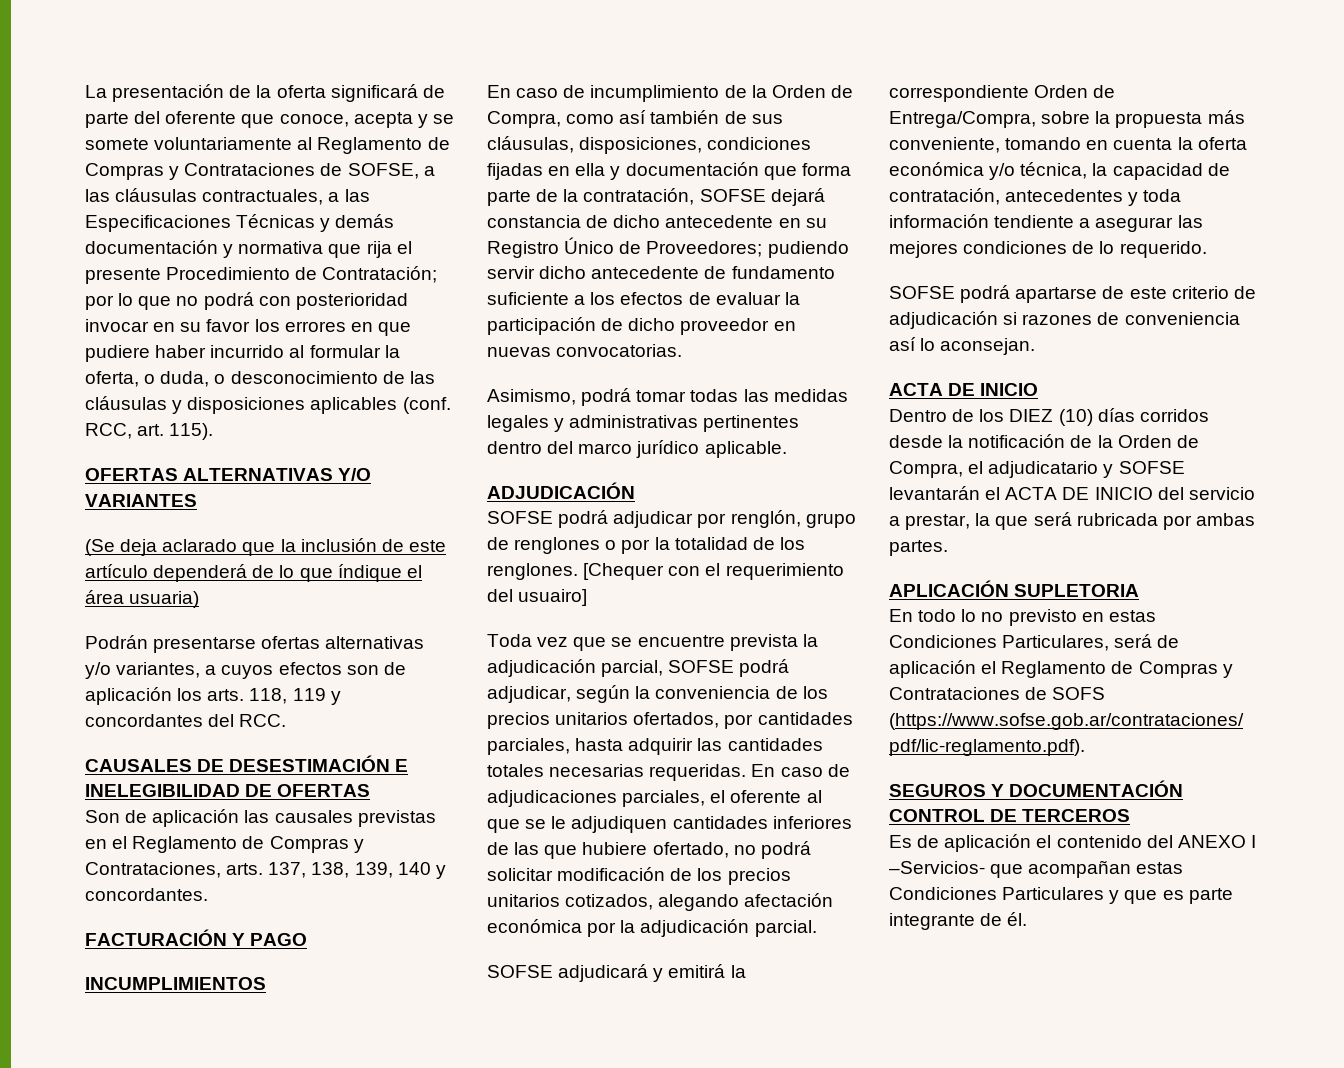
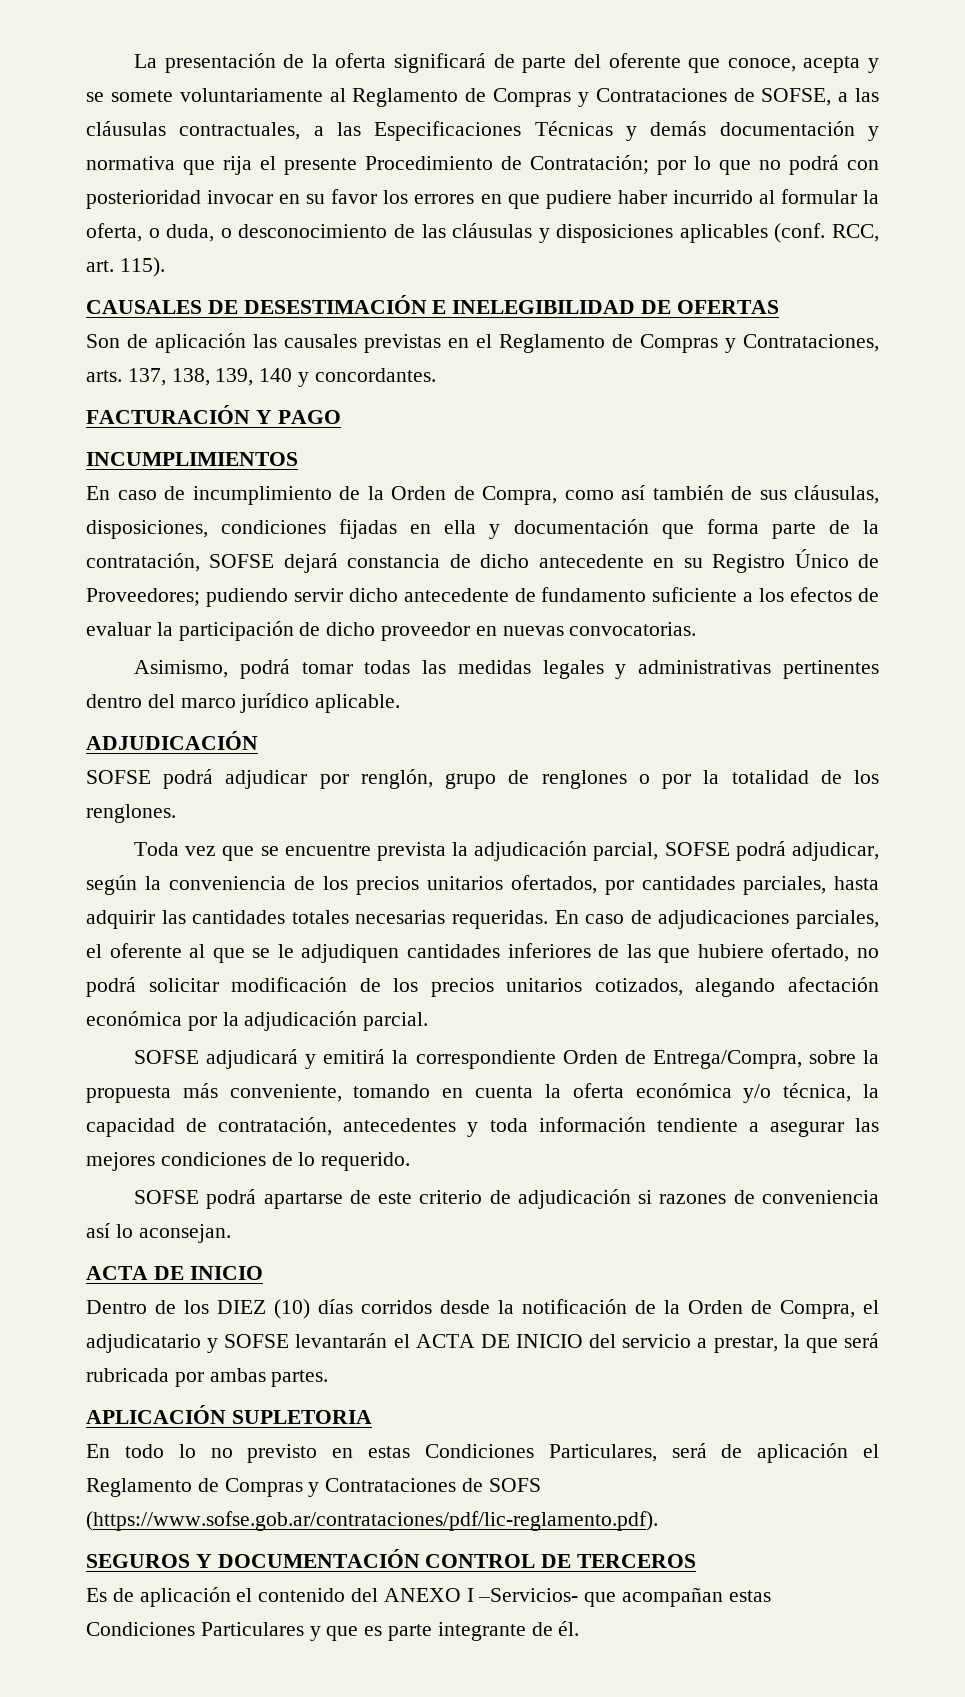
[85,468,372,481] [85,494,197,507] [85,538,446,556] [85,564,422,582] [85,590,200,608] [85,635,425,653] [85,662,406,679] [85,687,341,705] [85,714,287,727] // OFERTAS ALTERNATIVAS Y/O VARIANTES // (Se deja aclarado que la inclusión de este artículo dependerá de lo que índique el área usuaria) // Podrán presentarse ofertas alternativas y/o variantes, a cuyos efectos son de aplicación los arts. 118, 119 y concordantes del RCC. -> (165, 267) none
[583,563,844,580] [487,589,588,606] [Chequer con el requerimiento del usuairo] -> (176, 813) none

